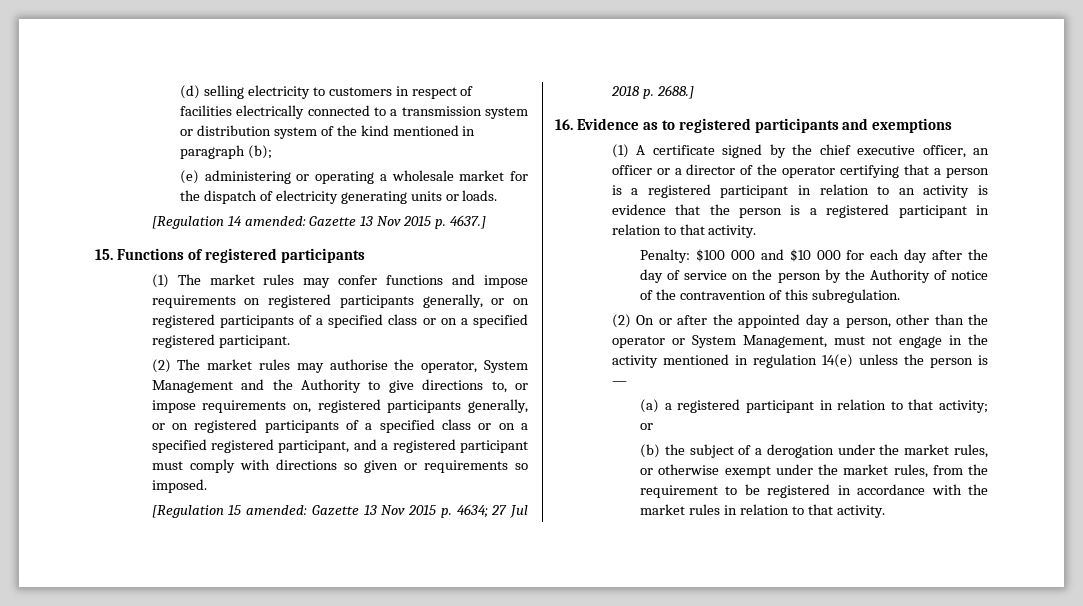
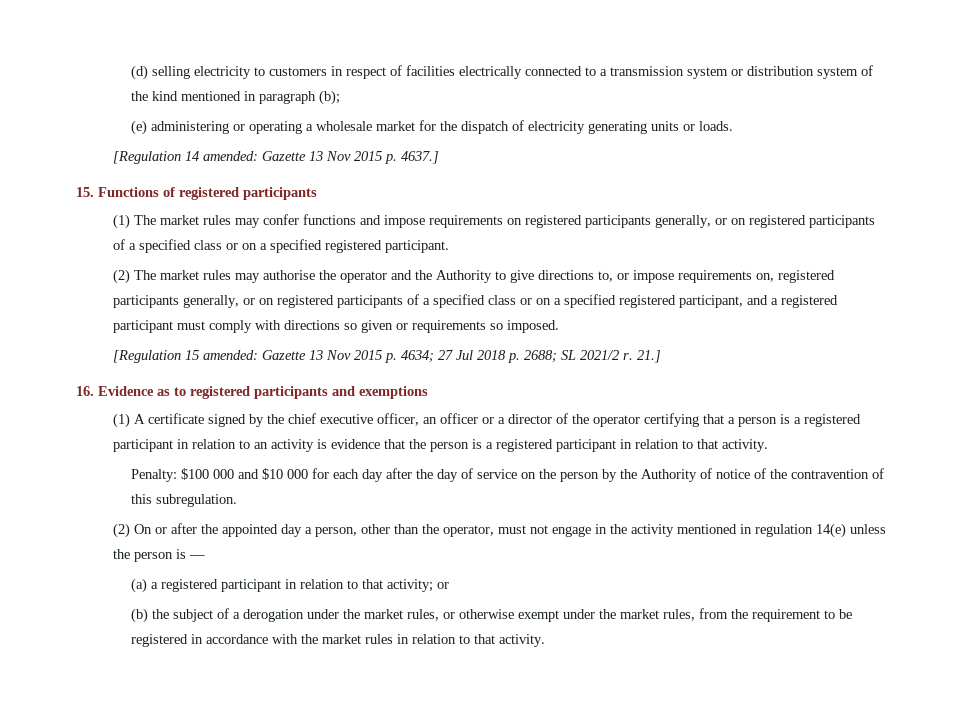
[421,360,528,373] [151,380,233,393] operator, System Management -> [339,271,387,283] operator
[656,85,694,99] 2688.] -> [523,350,661,363] 2688; SL 2021/2 r. 21.]
[611,335,827,348] operator or System Management, -> [442,525,494,537] operator,

